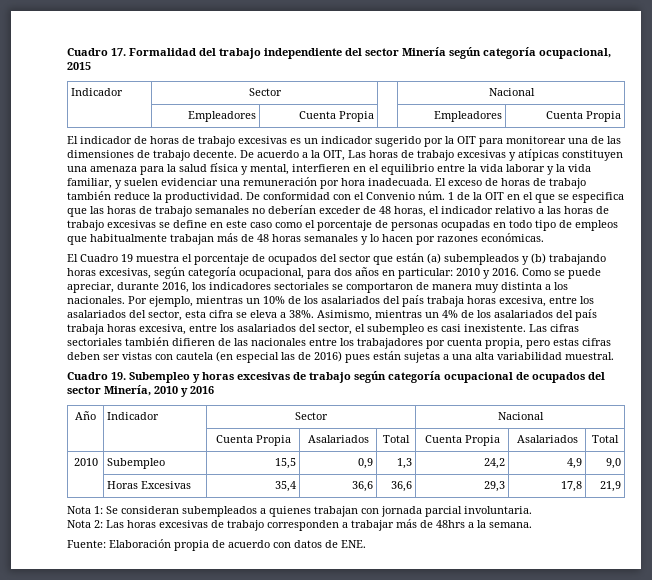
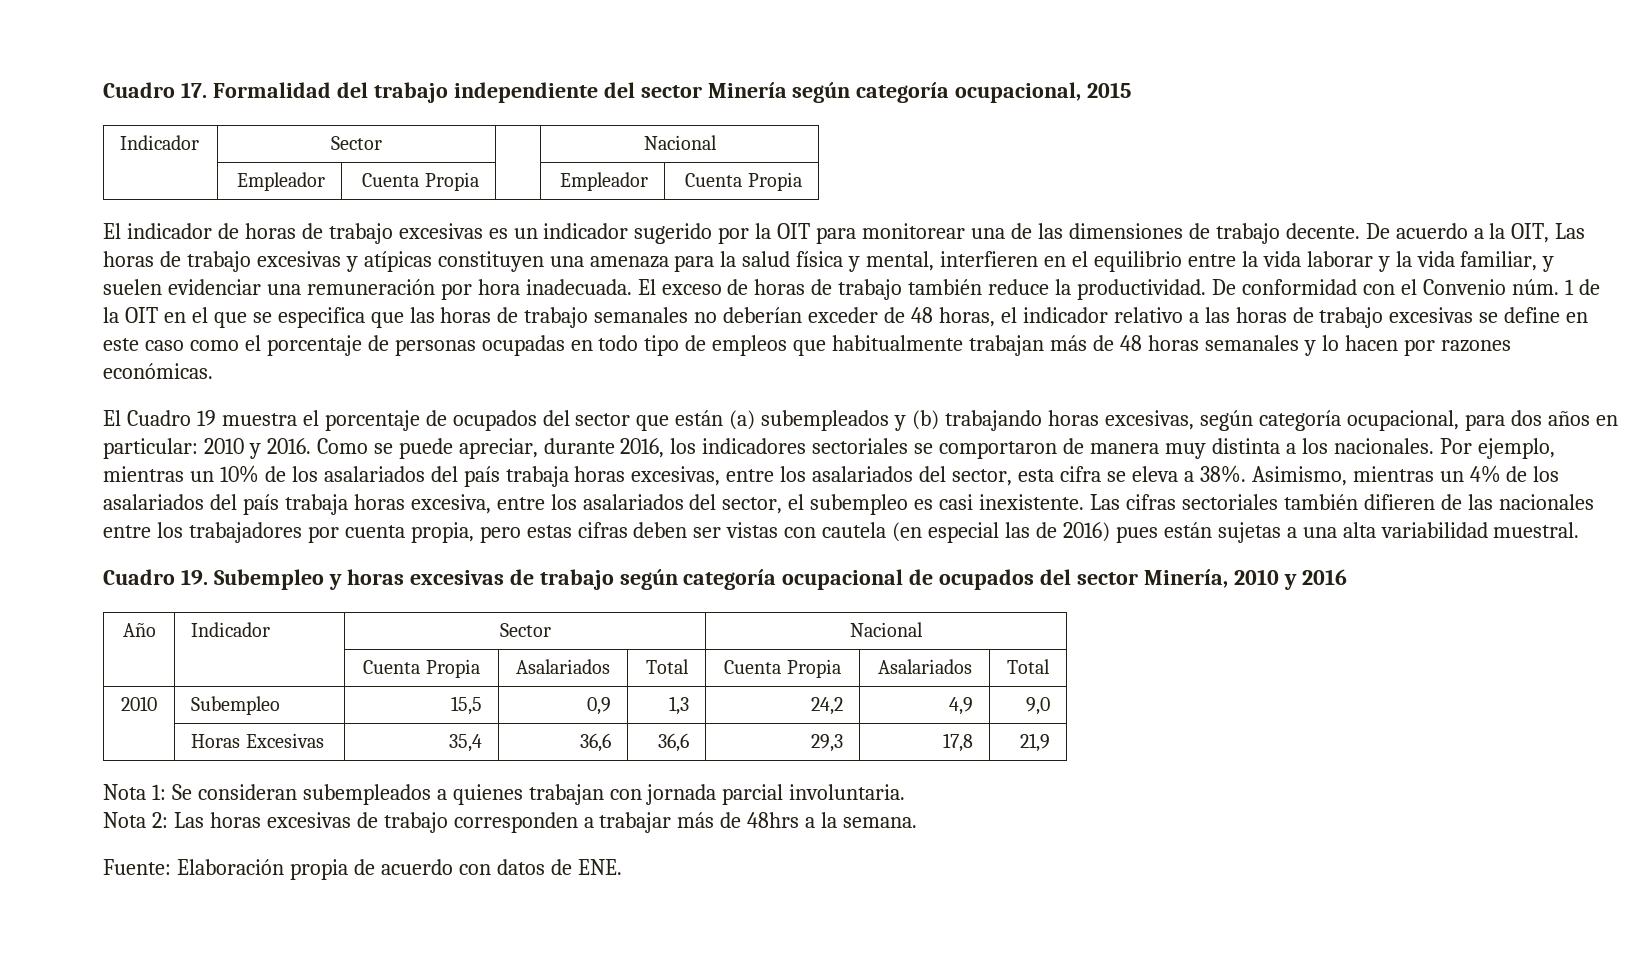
[187,111,256,122] Empleadores -> [236,172,325,191] Empleador
[433,111,502,122] Empleadores -> [559,172,648,191] Empleador
[499,296,546,307] excesiva, -> [631,466,721,486] excesivas,

